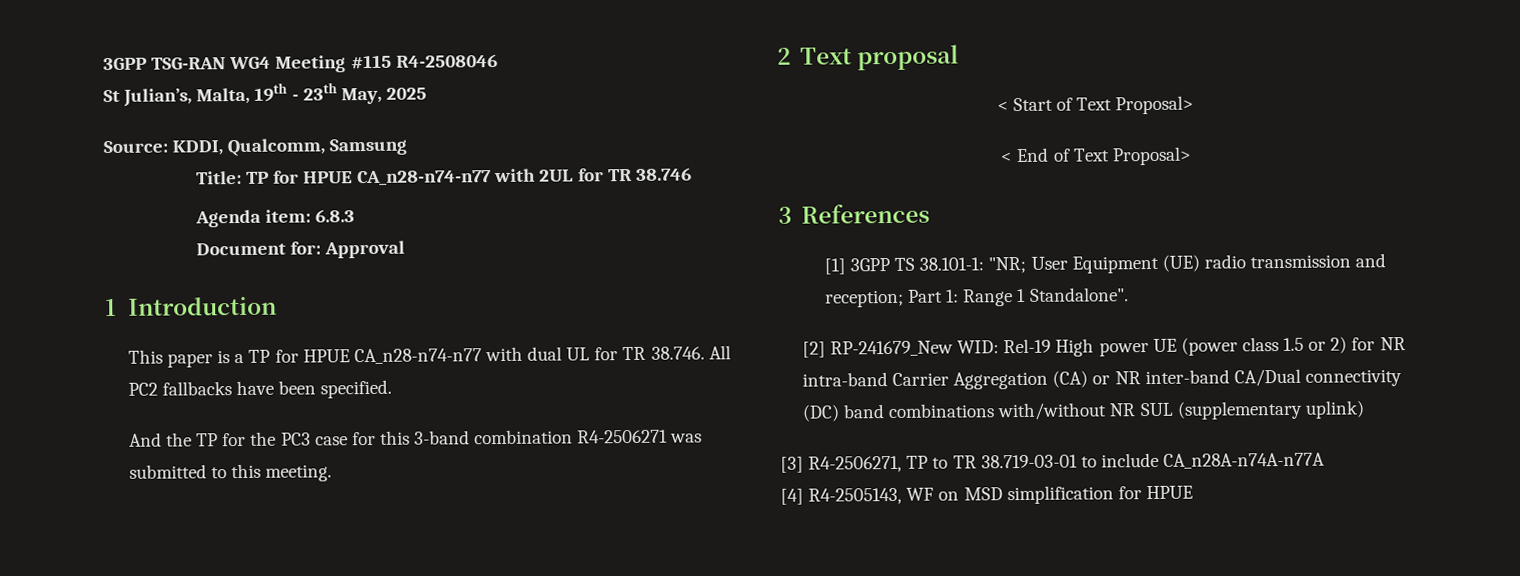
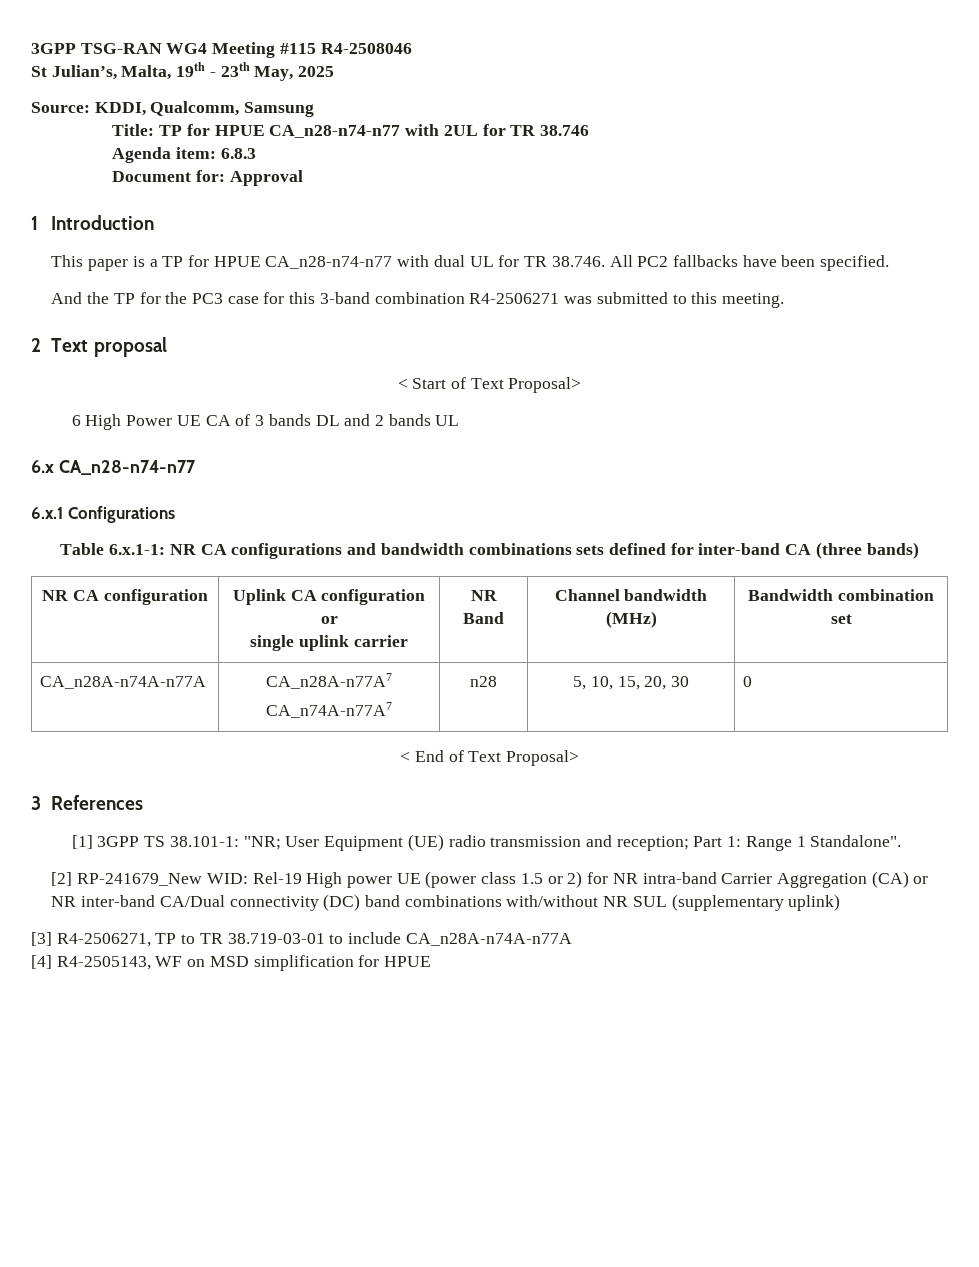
(1195, 105) none -> [71,414,460,430] [31,460,196,475] [31,506,175,523] [60,542,919,559] [42,589,208,605] [232,589,426,605] [320,616,338,624] [250,635,408,651] [470,590,497,601] [463,612,504,624] [554,589,708,601] [605,611,657,628] [748,589,934,601] [830,614,852,624] [40,676,207,689] [266,673,392,689] [266,702,392,718] [470,676,497,687] [573,676,689,690] [743,676,753,687] // 6 High Power UE CA of 3 bands DL and 2 bands UL // 6.x CA_n28-n74-n77 // 6.x.1 Configurations // Table 6.x.1-1: NR CA configurations and bandwidth combinations sets defined for inter-band CA (three bands) // NR CA configuration | Uplink CA configuration or // single uplink carrier | NR Band | Channel bandwidth (MHz) | Bandwidth combination set // CA_n28A-n74A-n77A | CA_n28A-n77A7 // CA_n74A-n77A7 | n28 | 5, 10, 15, 20, 30 | 0

